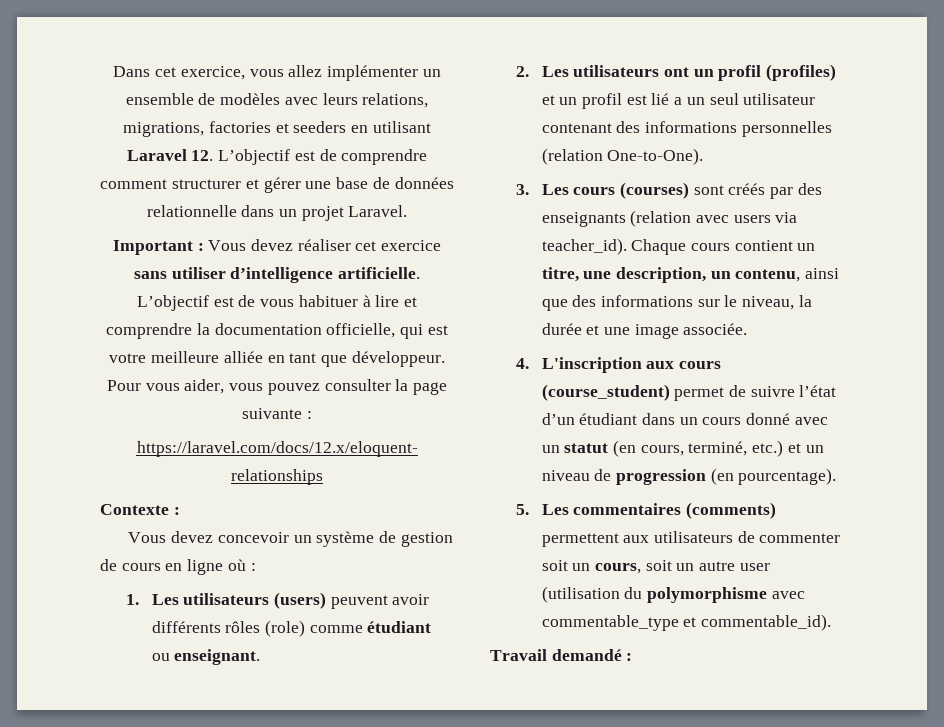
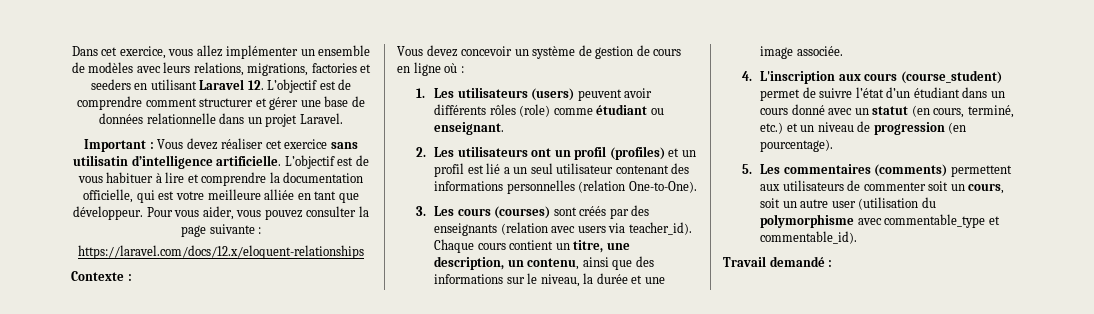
[171,267,226,279] utiliser -> [73,155,129,166] utilisatin

